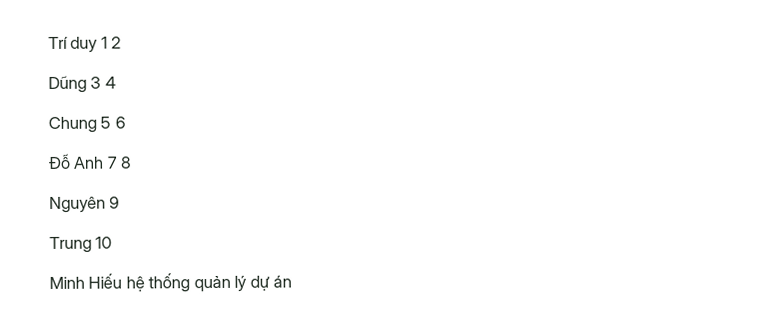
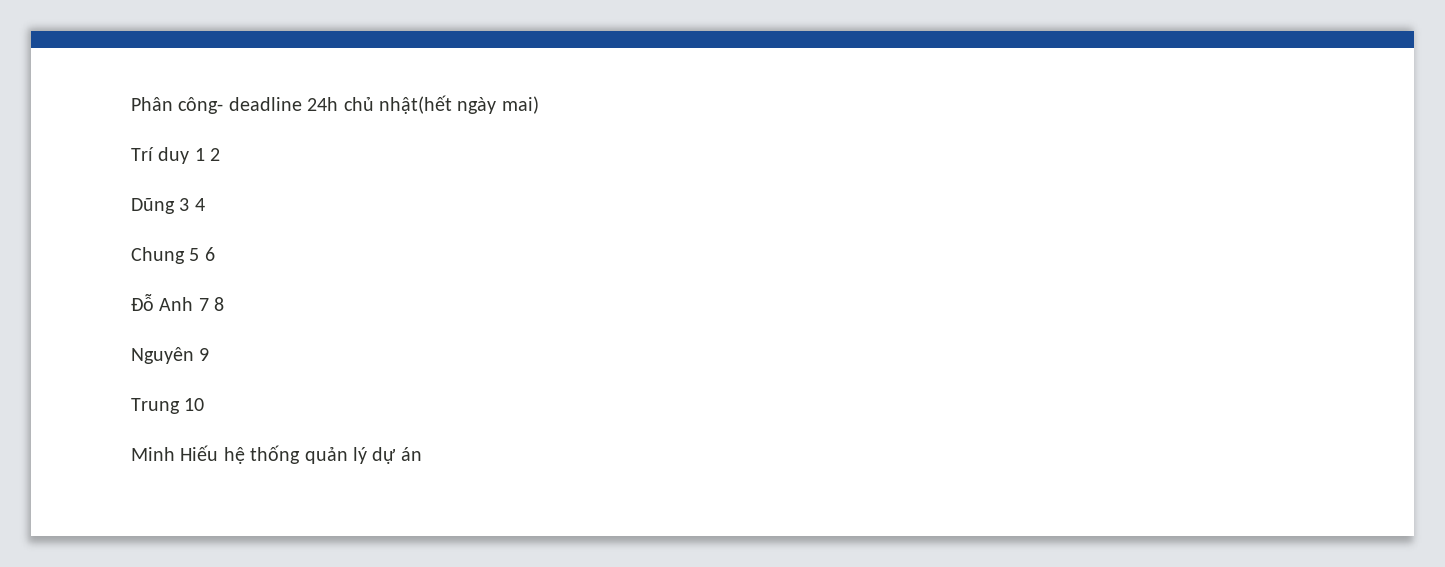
(48, 42) none -> [131,95,539,114] Phân công- deadline 24h chủ nhật(hết ngày mai) //

